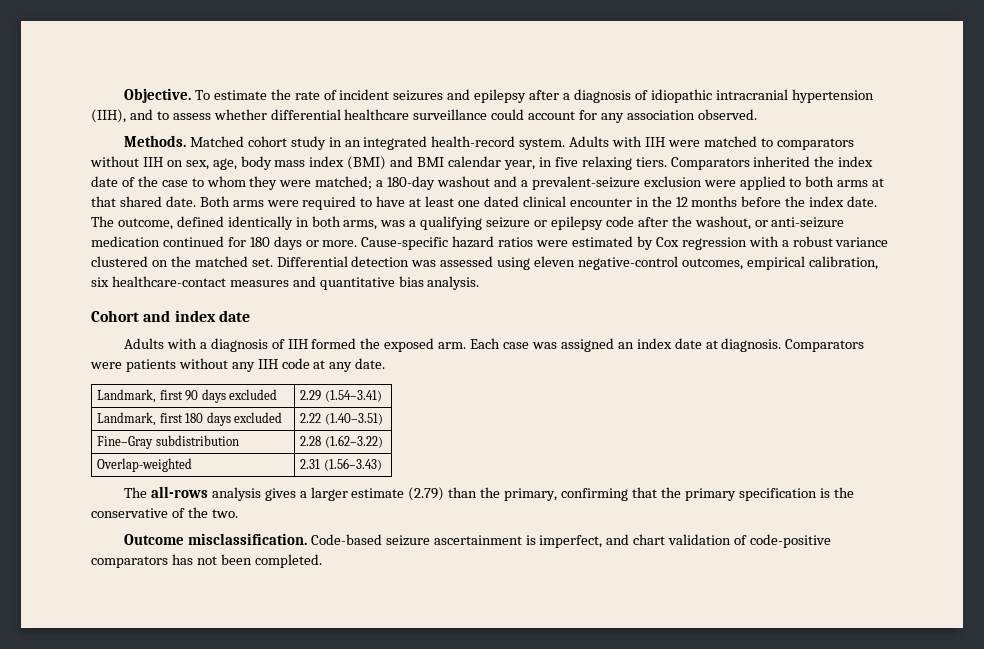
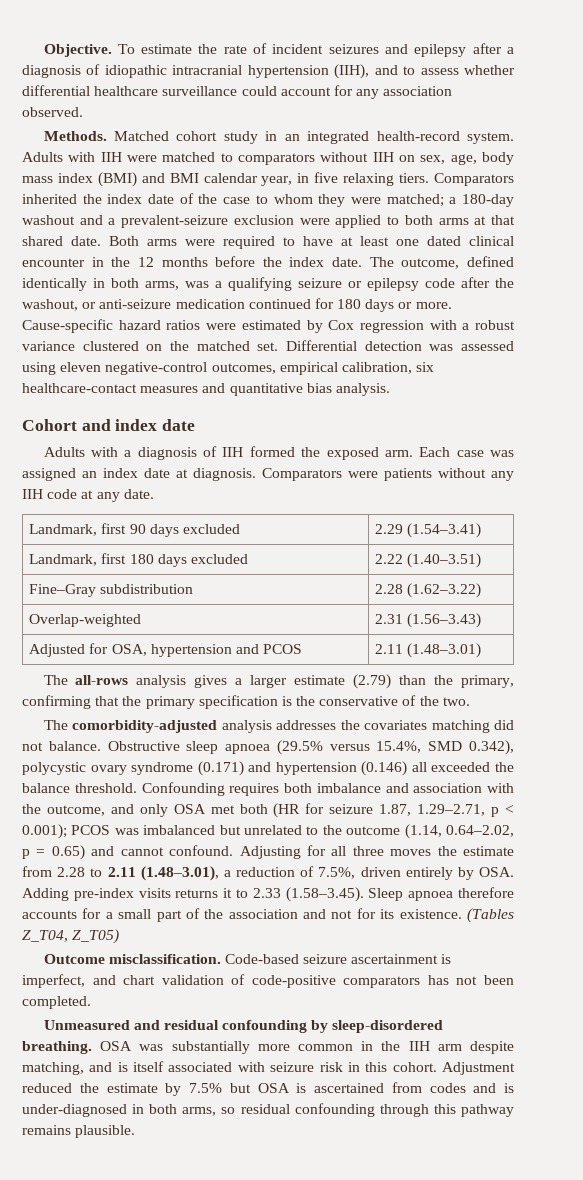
(382, 464) none -> [29,643,303,657] [375,643,482,658] // Adjusted for OSA, hypertension and PCOS | 2.11 (1.48–3.01)
(238, 513) none -> [43,720,514,733] [22,740,514,755] [22,761,514,776] [22,782,514,796] [22,803,514,818] [22,824,514,839] [22,845,515,860] [22,866,515,881] [22,887,515,902] [22,908,514,923] [22,929,120,944] // The comorbidity-adjusted analysis addresses the covariates matching did not balance. Obstructive sleep apnoea (29.5% versus 15.4%, SMD 0.342), polycystic ovary syndrome (0.171) and hypertension (0.146) all exceeded the balance threshold. Confounding requires both imbalance and association with the outcome, and only OSA met both (HR for seizure 1.87, 1.29–2.71, p < 0.001); PCOS was imbalanced but unrelated to the outcome (1.14, 0.64–2.02, p = 0.65) and cannot confound. Adjusting for all three moves the estimate from 2.28 to 2.11 (1.48–3.01), a reduction of 7.5%, driven entirely by OSA. Adding pre-index visits returns it to 2.33 (1.58–3.45). Sleep apnoea therefore accounts for a small part of the association and not for its existence. (Tables Z_T04, Z_T05)
(322, 561) none -> [43,1020,444,1033] [22,1041,514,1054] [22,1061,515,1075] [22,1082,514,1096] [22,1103,514,1117] [22,1125,136,1138] // Unmeasured and residual confounding by sleep-disordered breathing. OSA was substantially more common in the IIH arm despite matching, and is itself associated with seizure risk in this cohort. Adjustment reduced the estimate by 7.5% but OSA is ascertained from codes and is under-diagnosed in both arms, so residual confounding through this pathway remains plausible.

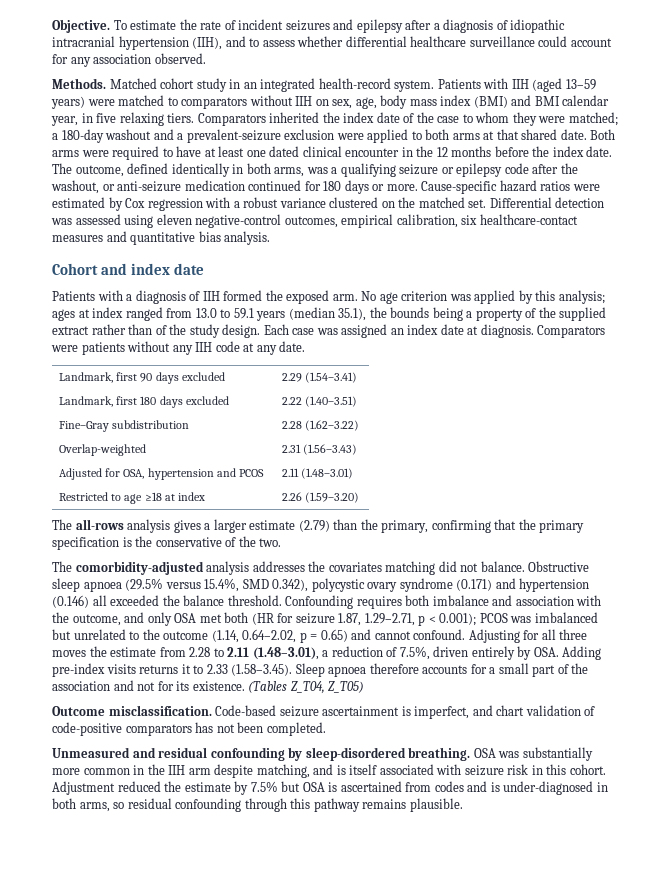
[22,152,63,162] Adults -> [437,79,481,89] Patients
(122, 157) none -> [532,78,596,92] [51,96,85,109] (aged 13–59 years)
[43,447,85,457] Adults -> [52,291,95,301] Patients
(413, 453) none -> [361,290,605,304] [52,307,607,321] [52,324,261,338] No age criterion was applied by this analysis; ages at index ranged from 13.0 to 59.1 years (median 35.1), the bounds being a property of the supplied extract rather than of the study design.
(482, 650) none -> [59,492,205,504] [282,492,360,503] // Restricted to age ≥18 at index | 2.26 (1.59–3.20)

